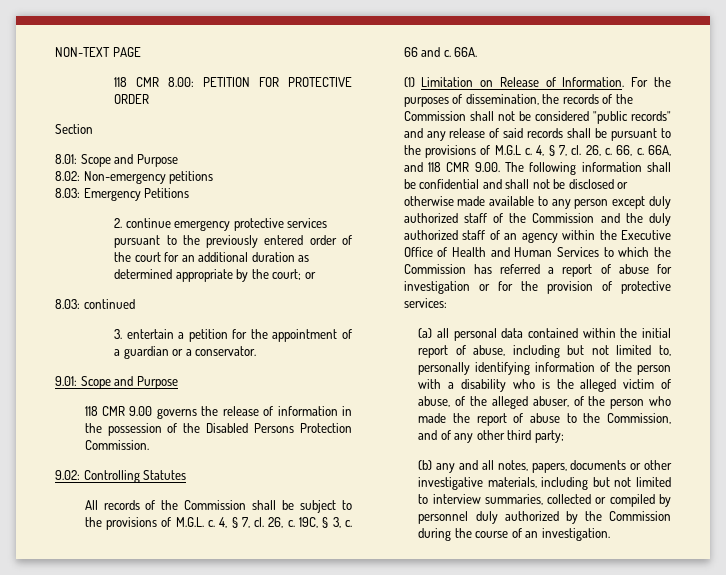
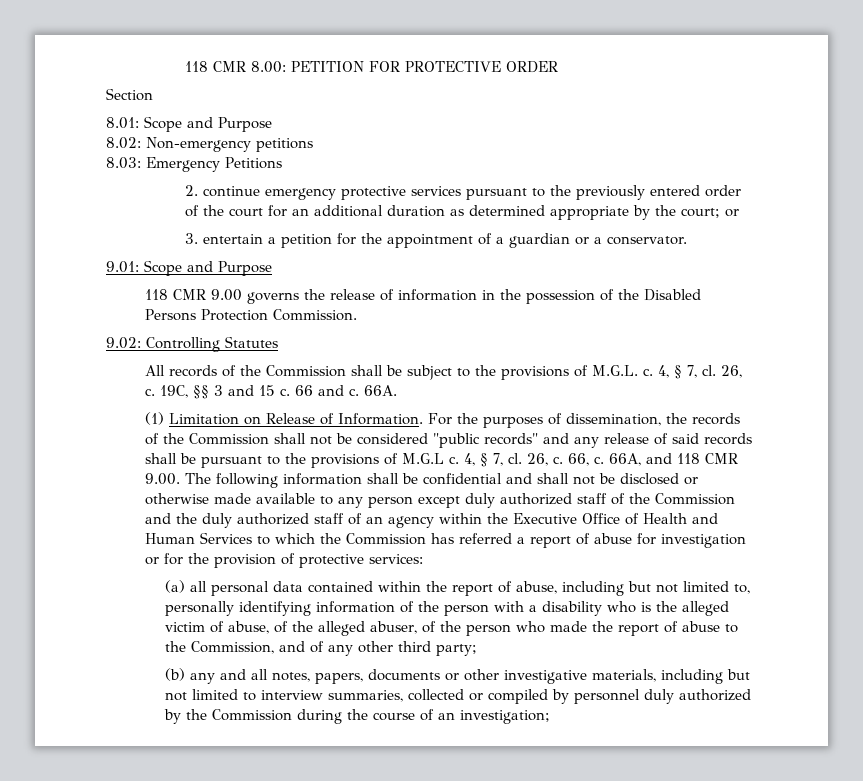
[55,47,141,57] NON-TEXT PAGE // -> (184, 66) none
[55,299,135,309] // 8.03: continued -> (739, 213) none
[322,517,341,528] § 3, -> [193,385,276,399] §§ 3 and 15
[642,328,671,338] initial -> (447, 586) none
[541,528,610,541] investigation. -> [459,710,550,724] investigation;

